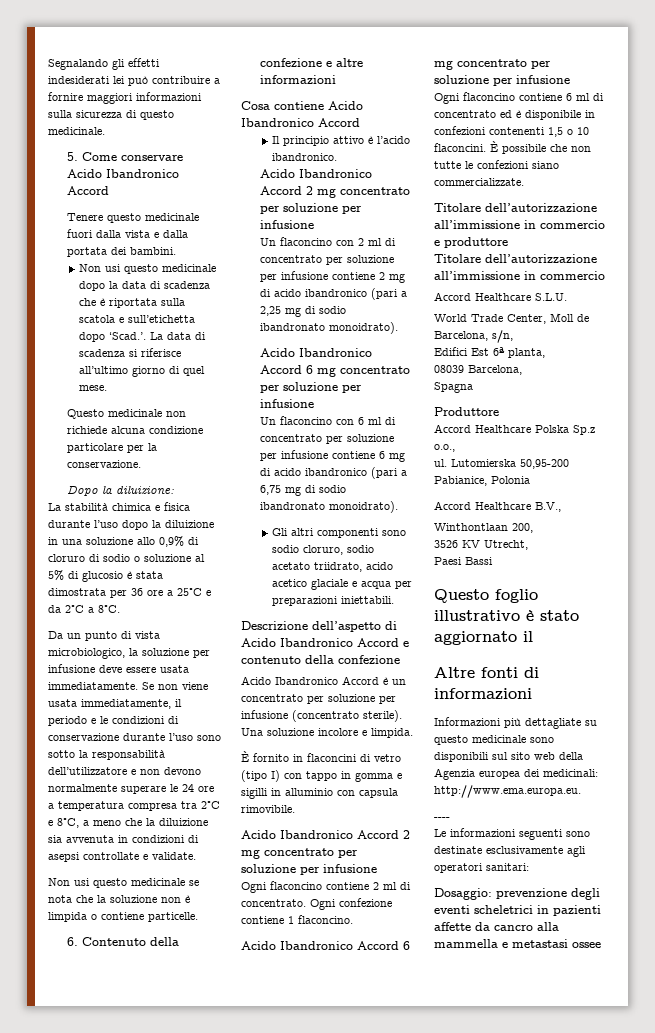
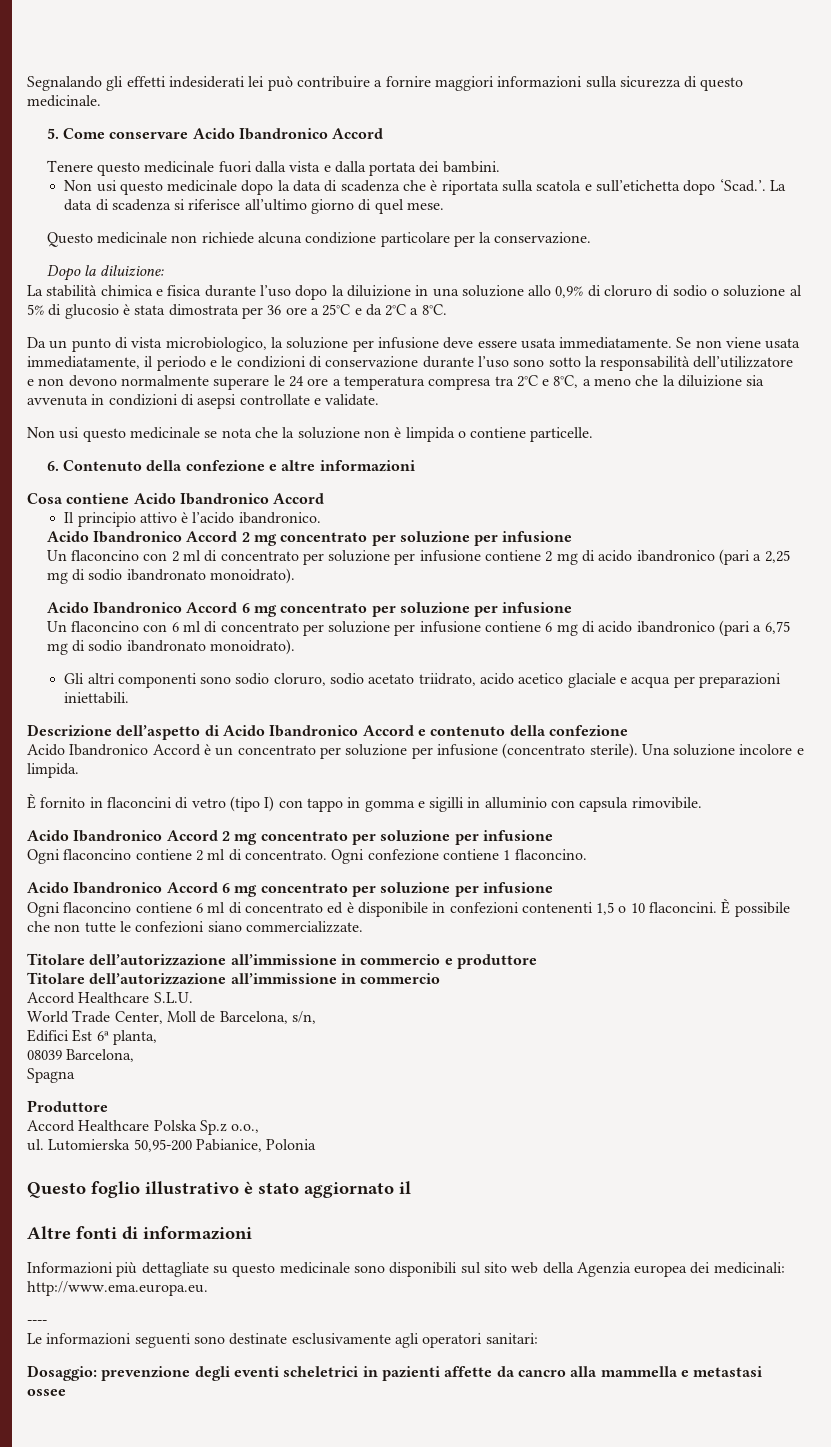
[434,501,561,512] [434,523,533,533] [434,540,528,550] [434,557,493,565] // Accord Healthcare B.V., // Winthontlaan 200, // 3526 KV Utrecht, // Paesi Bassi -> (317, 1144) none

